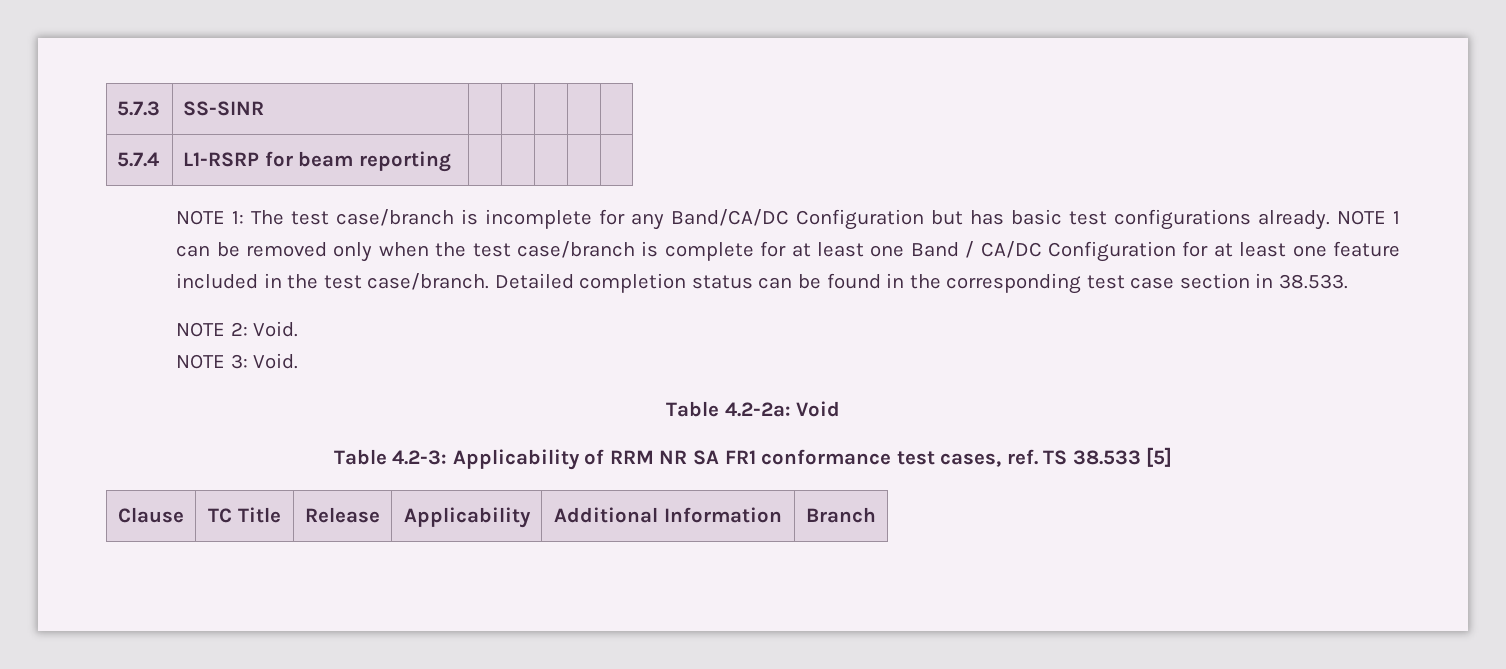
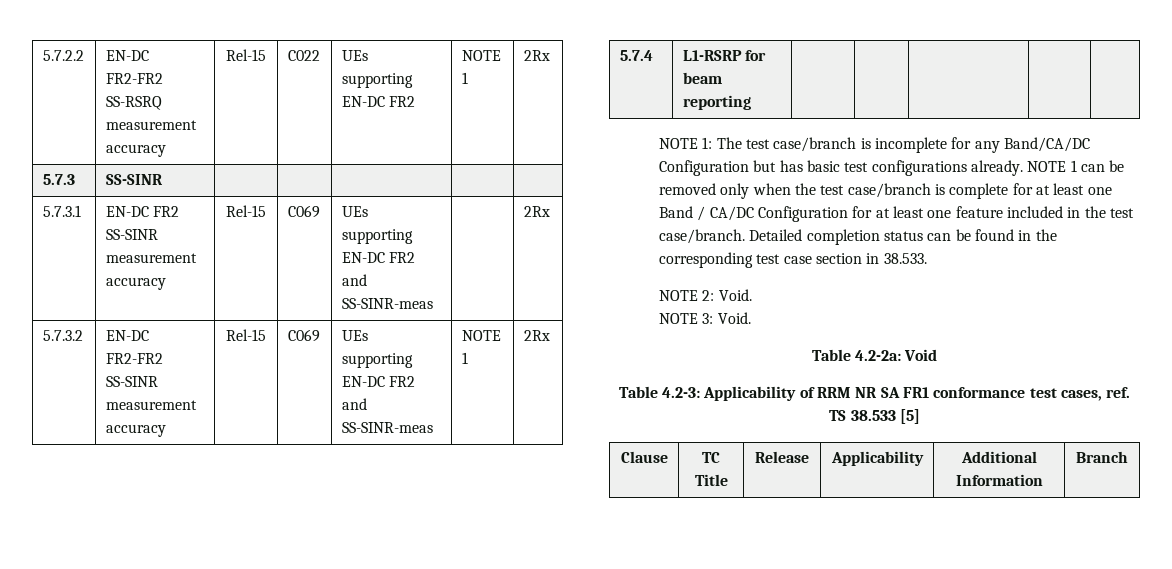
[117,101,161,116] [183,101,265,116] 5.7.3 | SS-SINR | | | | | -> [42,50,84,61] [105,50,149,61] [105,73,163,84] [105,96,162,110] [105,120,197,130] [105,144,166,157] [226,49,266,61] [287,50,320,61] [341,50,368,61] [341,73,413,88] [341,96,416,107] [461,50,501,61] [461,72,468,84] [523,50,550,61] [42,174,75,185] [105,174,163,185] [42,205,81,217] [105,206,180,217] [105,229,158,240] [105,253,197,263] [105,277,166,290] [226,205,266,217] [287,205,320,218] [341,206,368,217] [341,229,413,244] [341,252,416,263] [341,274,367,286] [341,298,433,309] [523,206,550,217] [42,330,83,341] [105,330,149,341] [105,353,163,364] [105,376,158,387] [105,400,197,410] [105,424,166,437] [226,329,266,341] [287,329,320,342] [341,330,368,341] [341,353,413,368] [341,376,416,387] [341,398,367,410] [341,422,433,433] [461,330,501,341] [461,352,468,364] [523,330,550,341] 5.7.2.2 | EN-DC FR2-FR2 SS-RSRQ measurement accuracy | Rel-15 | C022 | UEs supporting EN-DC FR2 | NOTE 1 | 2Rx // 5.7.3 | SS-SINR | | | | | // 5.7.3.1 | EN-DC FR2 SS-SINR measurement accuracy | Rel-15 | C069 | UEs supporting EN-DC FR2 and SS-SINR-meas | | 2Rx // 5.7.3.2 | EN-DC FR2-FR2 SS-SINR measurement accuracy | Rel-15 | C069 | UEs supporting EN-DC FR2 and SS-SINR-meas | NOTE 1 | 2Rx

